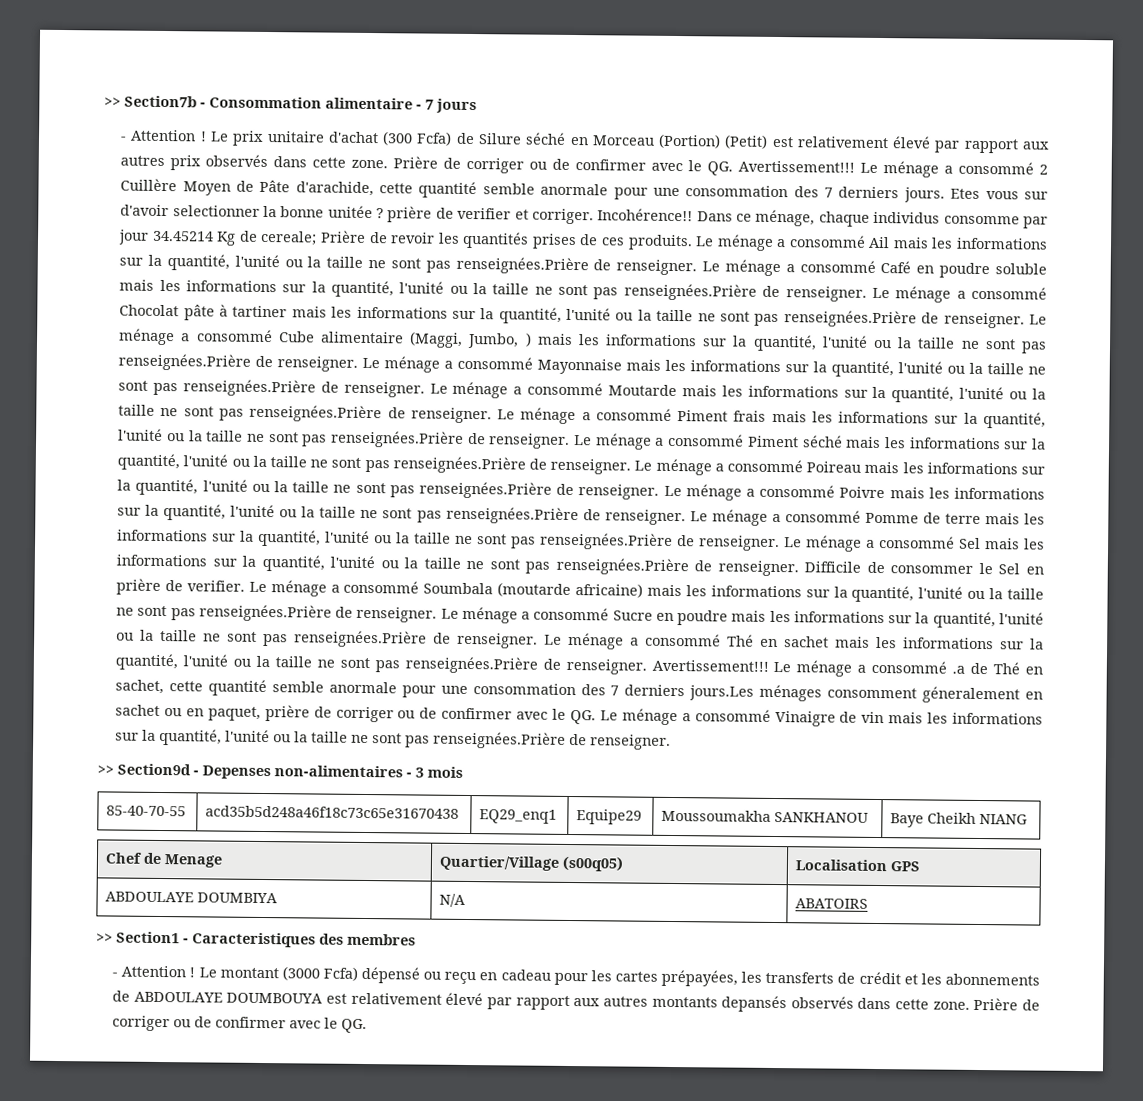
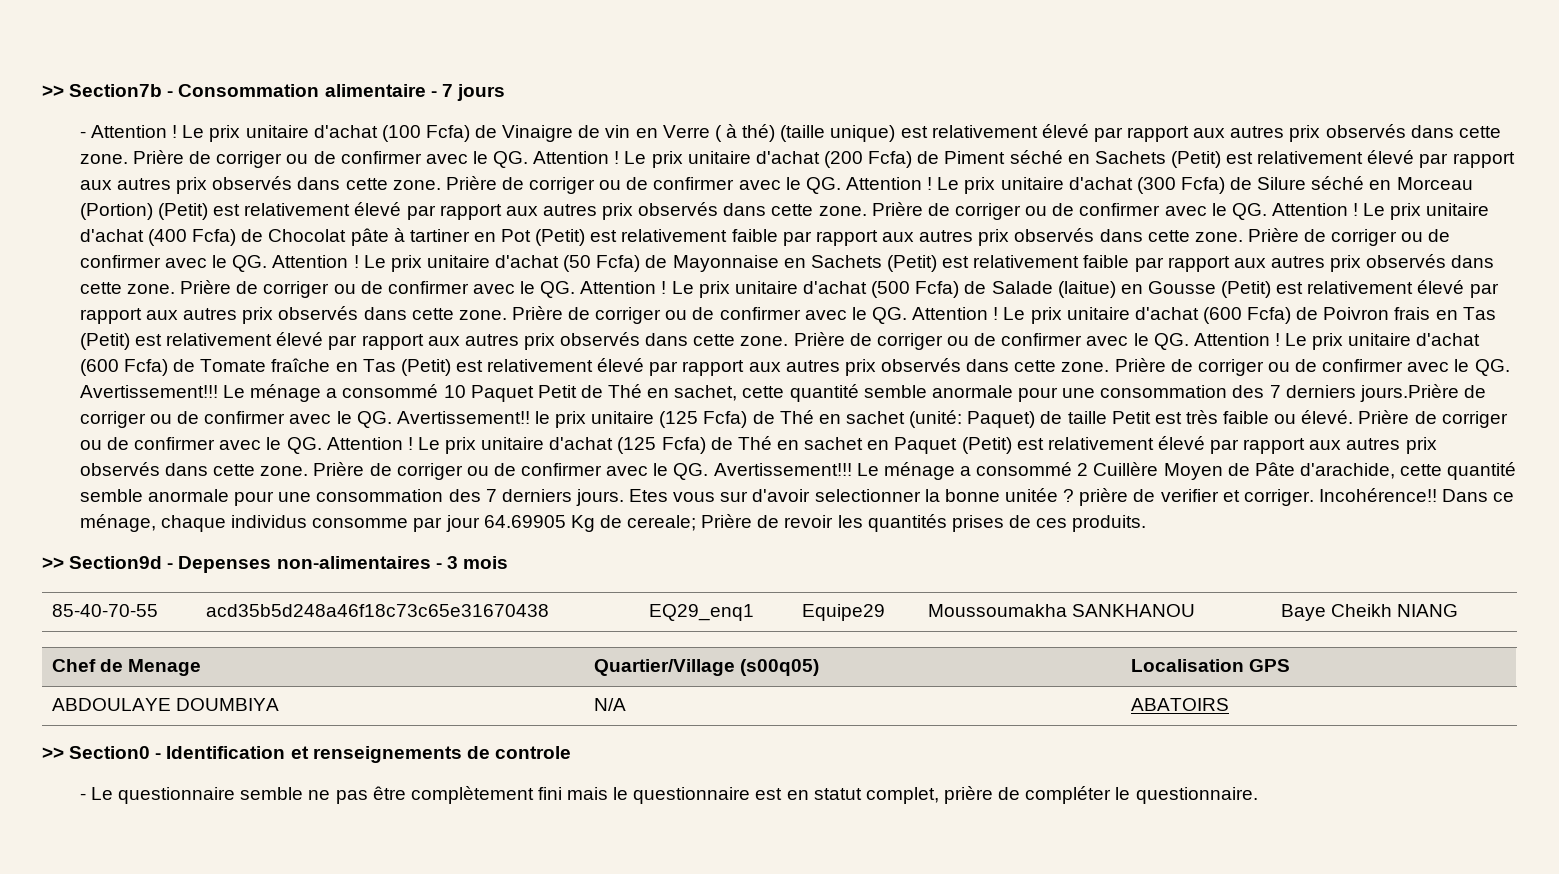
(379, 137) none -> [381,124,1501,142] [79,150,1515,168] [79,176,1133,194] (100 Fcfa) de Vinaigre de vin en Verre ( à thé) (taille unique) est relativement élevé par rapport aux autres prix observés dans cette zone. Prière de corriger ou de confirmer avec le QG. Attention ! Le prix unitaire d'achat (200 Fcfa) de Piment séché en Sachets (Petit) est relativement élevé par rapport aux autres prix observés dans cette zone. Prière de corriger ou de confirmer avec le QG. Attention ! Le prix unitaire d'achat
(734, 168) none -> [1271,203,1490,220] [79,228,1451,246] [79,254,1495,272] [79,280,1499,298] [79,306,1496,324] [79,332,1481,350] [79,358,1510,376] [79,384,1486,402] [79,410,1508,428] [79,436,1437,454] [79,462,709,480] Attention ! Le prix unitaire d'achat (400 Fcfa) de Chocolat pâte à tartiner en Pot (Petit) est relativement faible par rapport aux autres prix observés dans cette zone. Prière de corriger ou de confirmer avec le QG. Attention ! Le prix unitaire d'achat (50 Fcfa) de Mayonnaise en Sachets (Petit) est relativement faible par rapport aux autres prix observés dans cette zone. Prière de corriger ou de confirmer avec le QG. Attention ! Le prix unitaire d'achat (500 Fcfa) de Salade (laitue) en Gousse (Petit) est relativement élevé par rapport aux autres prix observés dans cette zone. Prière de corriger ou de confirmer avec le QG. Attention ! Le prix unitaire d'achat (600 Fcfa) de Poivron frais en Tas (Petit) est relativement élevé par rapport aux autres prix observés dans cette zone. Prière de corriger ou de confirmer avec le QG. Attention ! Le prix unitaire d'achat (600 Fcfa) de Tomate fraîche en Tas (Petit) est relativement élevé par rapport aux autres prix observés dans cette zone. Prière de corriger ou de confirmer avec le QG. Avertissement!!! Le ménage a consommé 10 Paquet Petit de Thé en sachet, cette quantité semble anormale pour une consommation des 7 derniers jours.Prière de corriger ou de confirmer avec le QG. Avertissement!! le prix unitaire (125 Fcfa) de Thé en sachet (unité: Paquet) de taille Petit est très faible ou élevé. Prière de corriger ou de confirmer avec le QG. Attention ! Le prix unitaire d'achat (125 Fcfa) de Thé en sachet en Paquet (Petit) est relativement élevé par rapport aux autres prix observés dans cette zone. Prière de corriger ou de confirmer avec le QG.
[152,230,214,242] 34.45214 -> [483,515,566,528] 64.69905
[695,234,1049,251] [119,254,1047,279] [119,279,1047,303] [119,304,1047,329] [118,328,1048,354] [118,353,1046,378] [118,379,1047,403] [118,404,1047,429] [118,428,1047,450] [117,453,1046,476] [117,478,1046,501] [117,504,1046,526] [117,529,1045,552] [116,554,1044,577] [116,578,1044,603] [116,604,1045,629] [116,629,1044,650] [115,653,1043,677] [115,679,1043,704] [115,704,1044,727] [115,728,672,750] Le ménage a consommé Ail mais les informations sur la quantité, l'unité ou la taille ne sont pas renseignées.Prière de renseigner. Le ménage a consommé Café en poudre soluble mais les informations sur la quantité, l'unité ou la taille ne sont pas renseignées.Prière de renseigner. Le ménage a consommé Chocolat pâte à tartiner mais les informations sur la quantité, l'unité ou la taille ne sont pas renseignées.Prière de renseigner. Le ménage a consommé Cube alimentaire (Maggi, Jumbo, ) mais les informations sur la quantité, l'unité ou la taille ne sont pas renseignées.Prière de renseigner. Le ménage a consommé Mayonnaise mais les informations sur la quantité, l'unité ou la taille ne sont pas renseignées.Prière de renseigner. Le ménage a consommé Moutarde mais les informations sur la quantité, l'unité ou la taille ne sont pas renseignées.Prière de renseigner. Le ménage a consommé Piment frais mais les informations sur la quantité, l'unité ou la taille ne sont pas renseignées.Prière de renseigner. Le ménage a consommé Piment séché mais les informations sur la quantité, l'unité ou la taille ne sont pas renseignées.Prière de renseigner. Le ménage a consommé Poireau mais les informations sur la quantité, l'unité ou la taille ne sont pas renseignées.Prière de renseigner. Le ménage a consommé Poivre mais les informations sur la quantité, l'unité ou la taille ne sont pas renseignées.Prière de renseigner. Le ménage a consommé Pomme de terre mais les informations sur la quantité, l'unité ou la taille ne sont pas renseignées.Prière de renseigner. Le ménage a consommé Sel mais les informations sur la quantité, l'unité ou la taille ne sont pas renseignées.Prière de renseigner. Difficile de consommer le Sel en prière de verifier. Le ménage a consommé Soumbala (moutarde africaine) mais les informations sur la quantité, l'unité ou la taille ne sont pas renseignées.Prière de renseigner. Le ménage a consommé Sucre en poudre mais les informations sur la quantité, l'unité ou la taille ne sont pas renseignées.Prière de renseigner. Le ménage a consommé Thé en sachet mais les informations sur la quantité, l'unité ou la taille ne sont pas renseignées.Prière de renseigner. Avertissement!!! Le ménage a consommé .a de Thé en sachet, cette quantité semble anormale pour une consommation des 7 derniers jours.Les ménages consomment géneralement en sachet ou en paquet, prière de corriger ou de confirmer avec le QG. Le ménage a consommé Vinaigre de vin mais les informations sur la quantité, l'unité ou la taille ne sont pas renseignées.Prière de renseigner. -> (1147, 523) none
[116,931,416,948] [112,965,1040,987] [112,990,1040,1013] [112,1015,368,1034] Section1 - Caracteristiques des membres // - Attention ! Le montant (3000 Fcfa) dépensé ou reçu en cadeau pour les cartes prépayées, les transferts de crédit et les abonnements de ABDOULAYE DOUMBOUYA est relativement élevé par rapport aux autres montants depansés observés dans cette zone. Prière de corriger ou de confirmer avec le QG. -> [69,746,571,763] [79,786,1258,804] Section0 - Identification et renseignements de controle // - Le questionnaire semble ne pas être complètement fini mais le questionnaire est en statut complet, prière de compléter le questionnaire.

